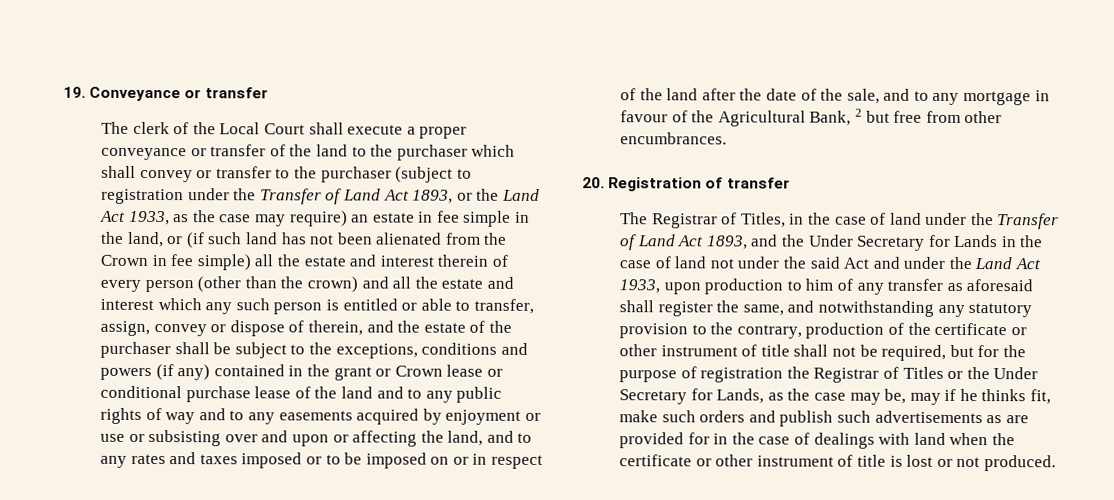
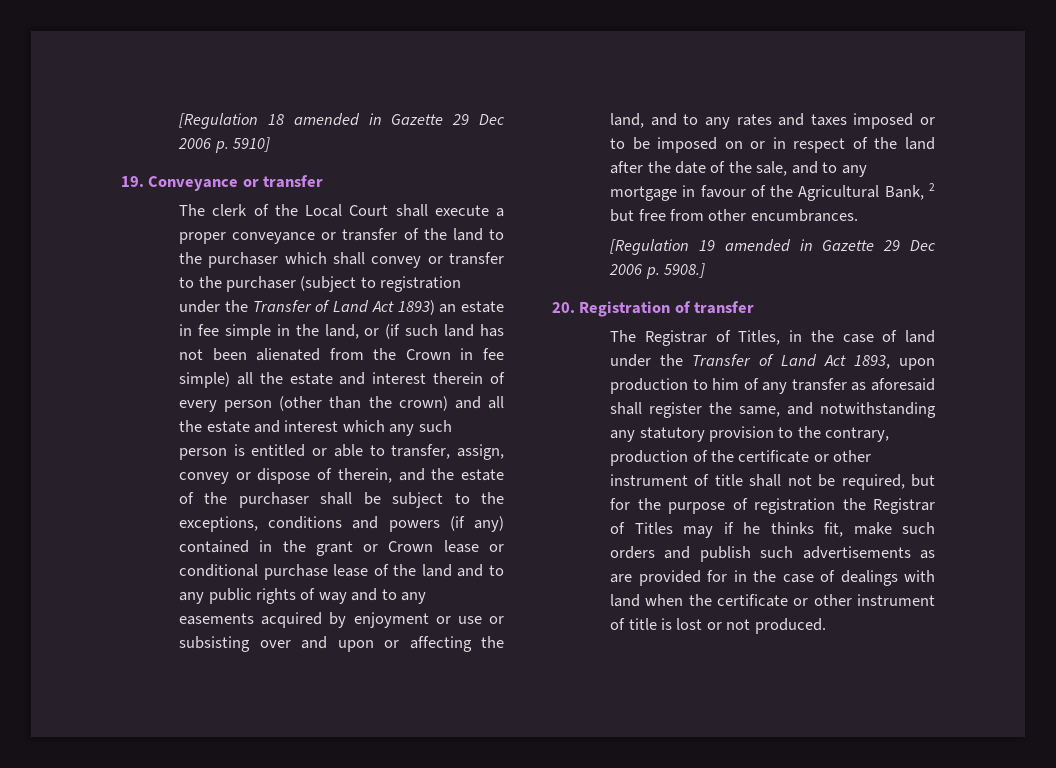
(63, 92) none -> [179,113,505,129] [178,137,270,153] [Regulation 18 amended in Gazette 29 Dec 2006 p. 5910] //
[412,188,540,204] [99,210,348,227] 1893, or the Land Act 1933, as the case may require) -> [397,300,435,315] 1893)
(727, 138) none -> [610,239,936,255] [609,263,705,279] // [Regulation 19 amended in Gazette 29 Dec 2006 p. 5908.]
[751,234,1044,251] [618,256,1042,270] [618,279,660,294] and the Under Secretary for Lands in the case of land not under the said Act and under the Land Act 1933, -> (891, 362) none
[947,367,1039,380] [618,388,907,405] or the Under Secretary for Lands, as the case may be, -> (673, 528) none

